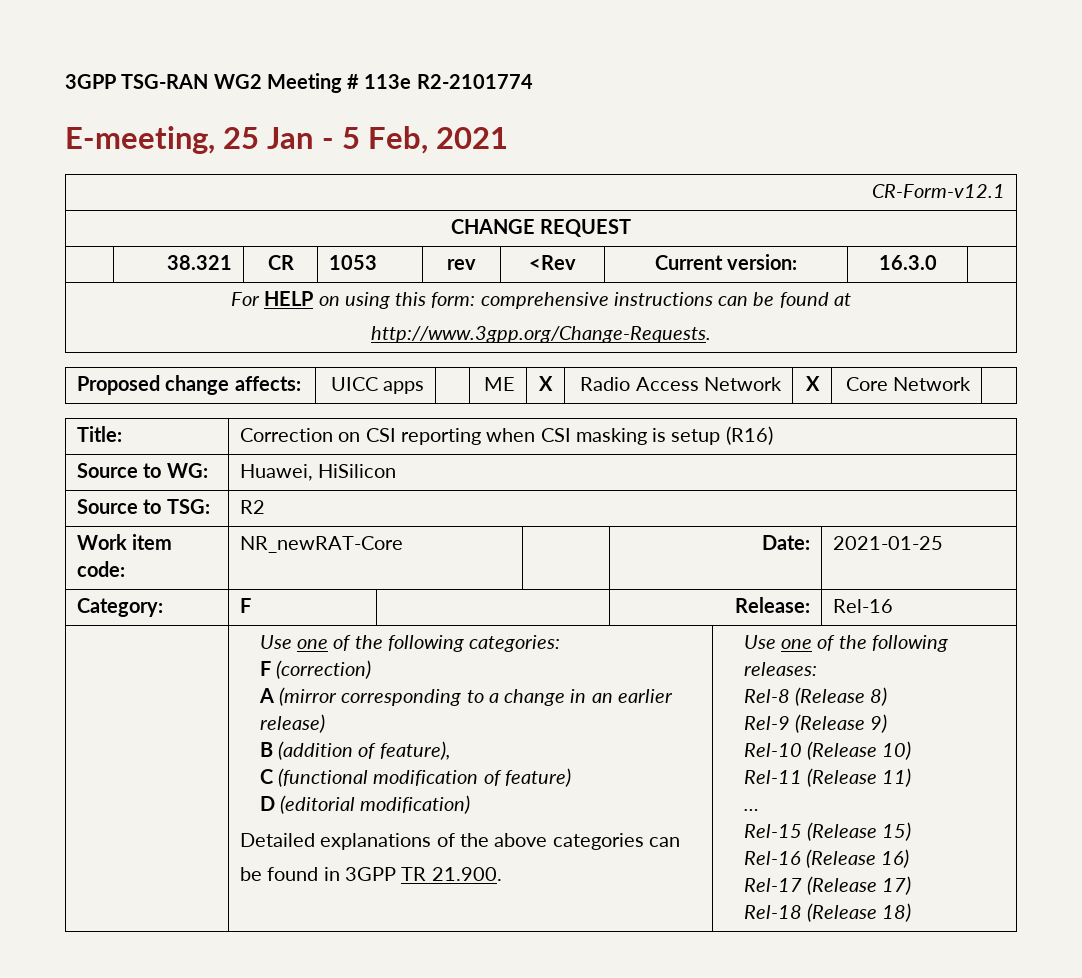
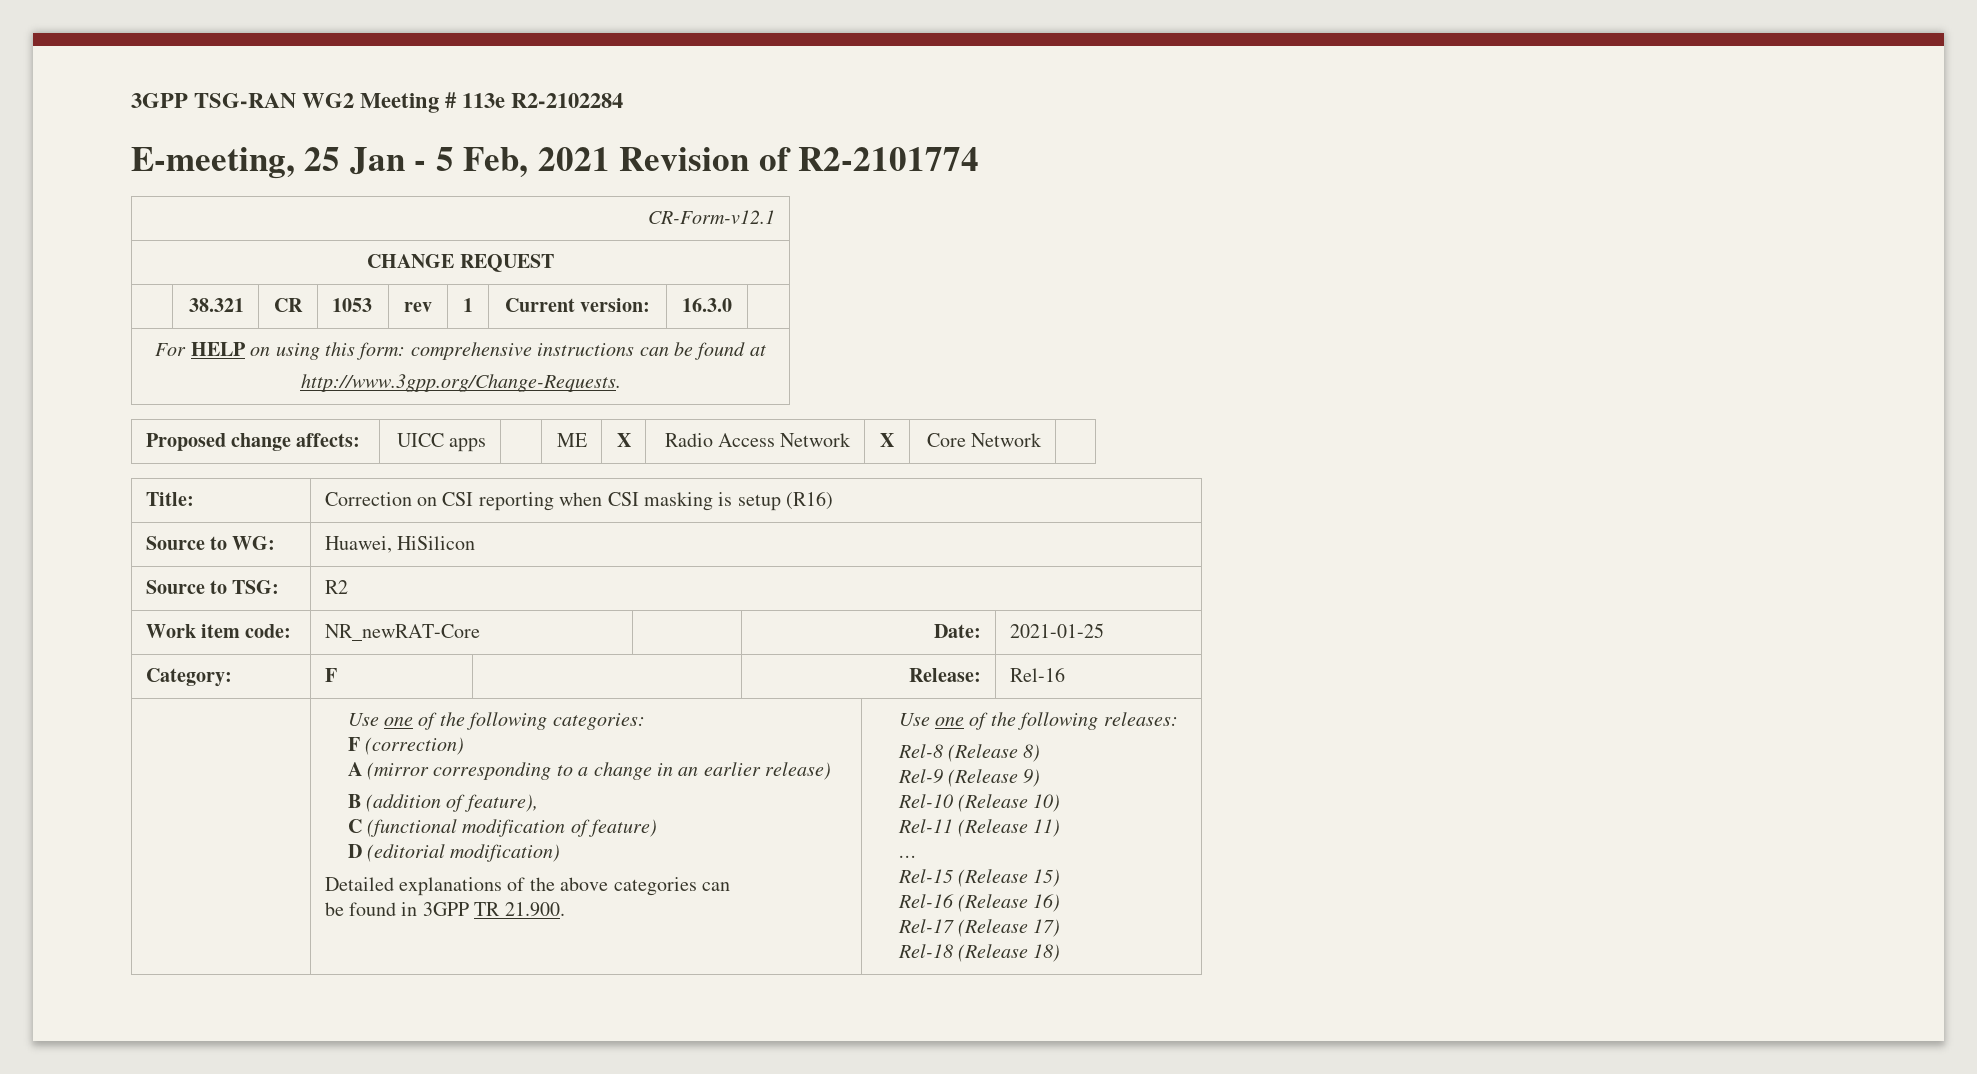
[416,74,533,89] R2-2101774 -> [511,93,624,108] R2-2102284
(509, 138) none -> [619,147,980,171] Revision of R2-2101774
[529,255,576,270] <Rev -> [463,298,473,312] 1

